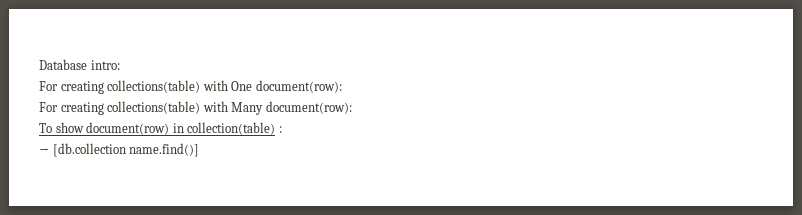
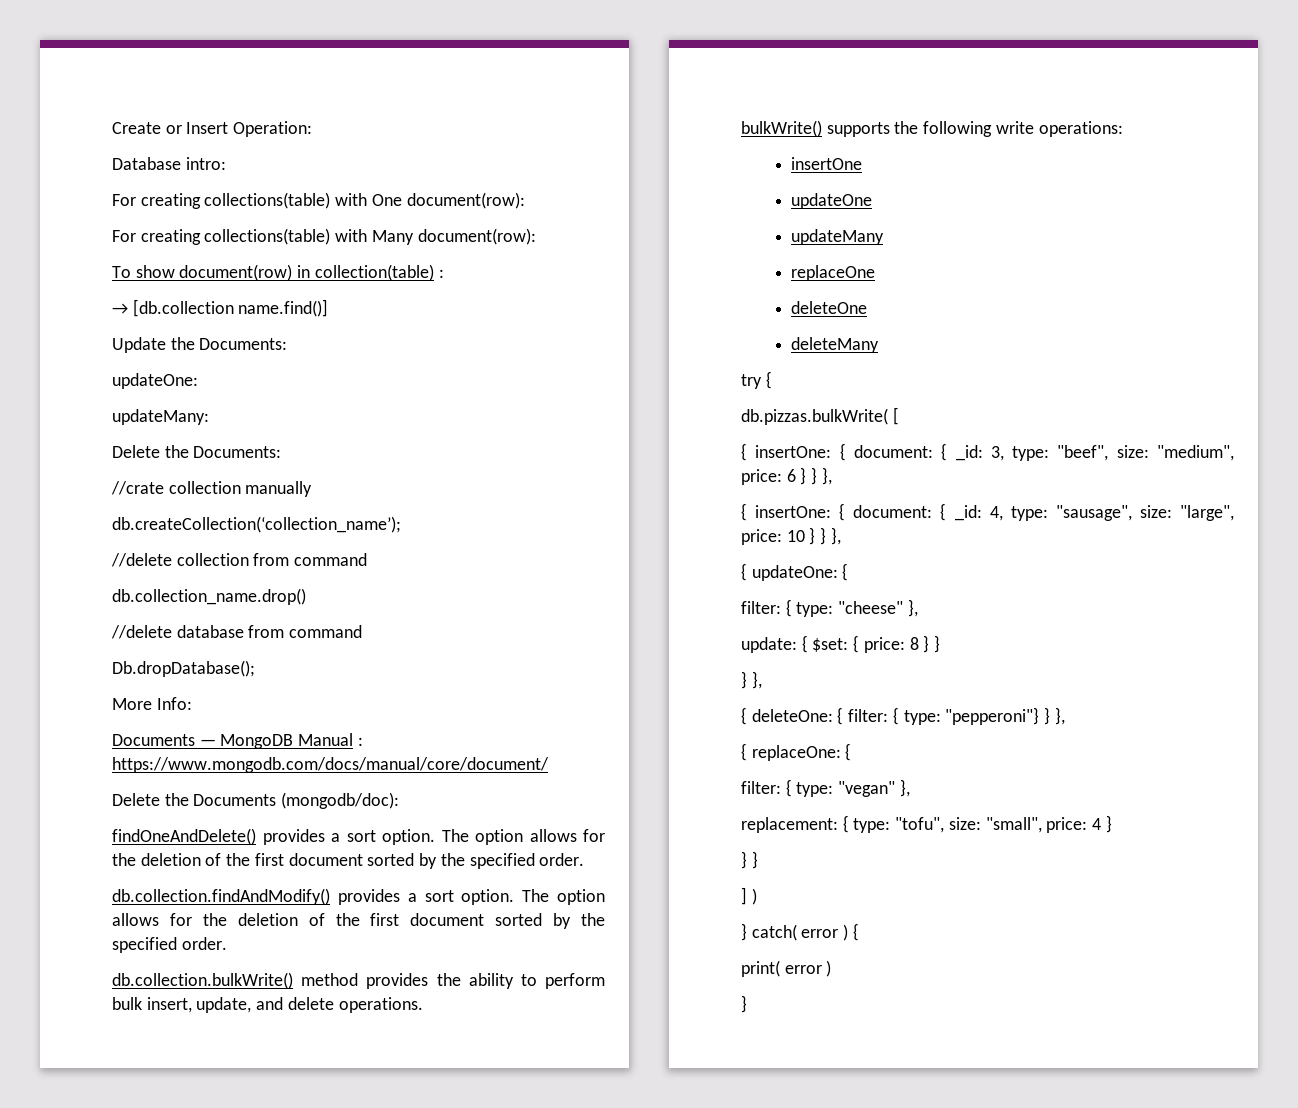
(39, 64) none -> [112,121,313,137] Create or Insert Operation: //
(200, 150) none -> [112,337,288,353] [112,373,198,389] [112,409,209,425] [112,445,282,458] [111,481,313,497] [112,516,401,533] [111,553,368,567] [112,588,306,605] [111,625,363,639] [112,660,255,677] [112,697,192,710] [112,733,363,749] [112,757,549,773] [112,792,400,809] [112,828,605,845] [112,853,585,869] [112,888,605,905] [112,913,605,929] [112,937,227,953] [112,972,605,989] [112,997,423,1013] [741,120,1123,137] [791,157,863,170] [791,193,873,209] [791,229,885,245] [791,265,876,281] [791,301,868,314] [791,337,880,353] [741,371,772,389] [741,407,899,425] [741,443,1234,461] [741,467,832,485] [741,503,1234,521] [741,527,841,545] [741,563,849,581] [741,599,918,617] [741,635,941,653] [741,671,762,689] [741,707,1065,725] [741,743,852,761] [741,779,910,797] [741,815,1112,833] [741,851,758,869] [741,887,757,905] [741,923,859,941] [741,960,832,977] [741,995,747,1013] // Update the Documents: // updateOne: // updateMany: // Delete the Documents: // //crate collection manually // db.createCollection(‘collection_name’); // //delete collection from command // db.collection_name.drop() // //delete database from command // Db.dropDatabase(); // More Info: // Documents — MongoDB Manual : https://www.mongodb.com/docs/manual/core/document/ // Delete the Documents (mongodb/doc): // findOneAndDelete() provides a sort option. The option allows for the deletion of the first document sorted by the specified order. // db.collection.findAndModify() provides a sort option. The option allows for the deletion of the first document sorted by the specified order. // db.collection.bulkWrite() method provides the ability to perform bulk insert, update, and delete operations. // bulkWrite() supports the following write operations: // insertOne // updateOne // updateMany // replaceOne // deleteOne // deleteMany // try { // db.pizzas.bulkWrite( [ // { insertOne: { document: { _id: 3, type: "beef", size: "medium", price: 6 } } }, // { insertOne: { document: { _id: 4, type: "sausage", size: "large", price: 10 } } }, // { updateOne: { // filter: { type: "cheese" }, // update: { $set: { price: 8 } } // } }, // { deleteOne: { filter: { type: "pepperoni"} } }, // { replaceOne: { // filter: { type: "vegan" }, // replacement: { type: "tofu", size: "small", price: 4 } // } } // ] ) // } catch( error ) { // print( error ) // }

